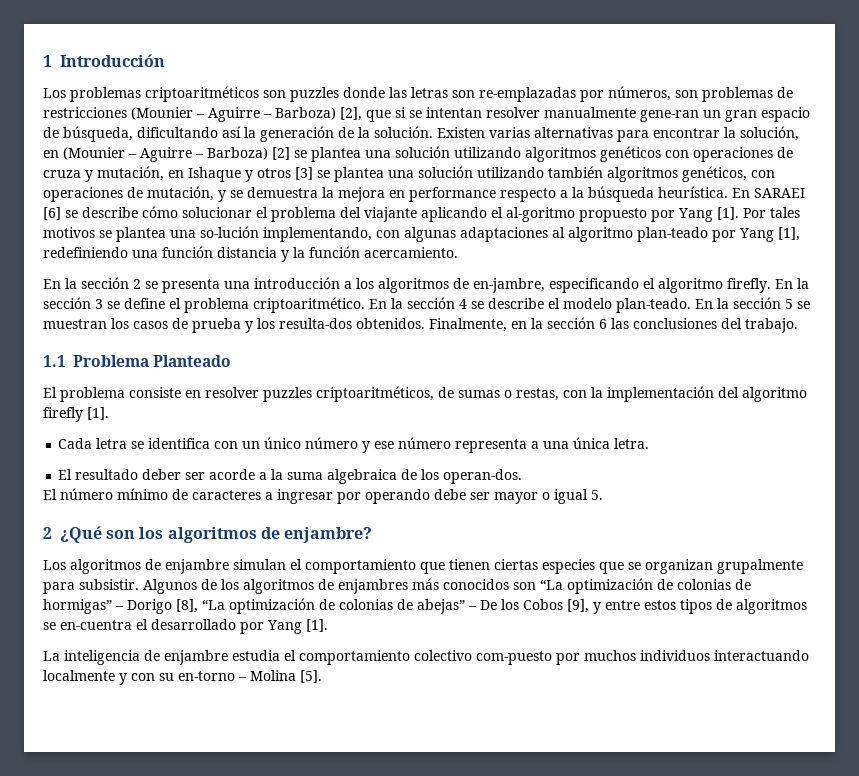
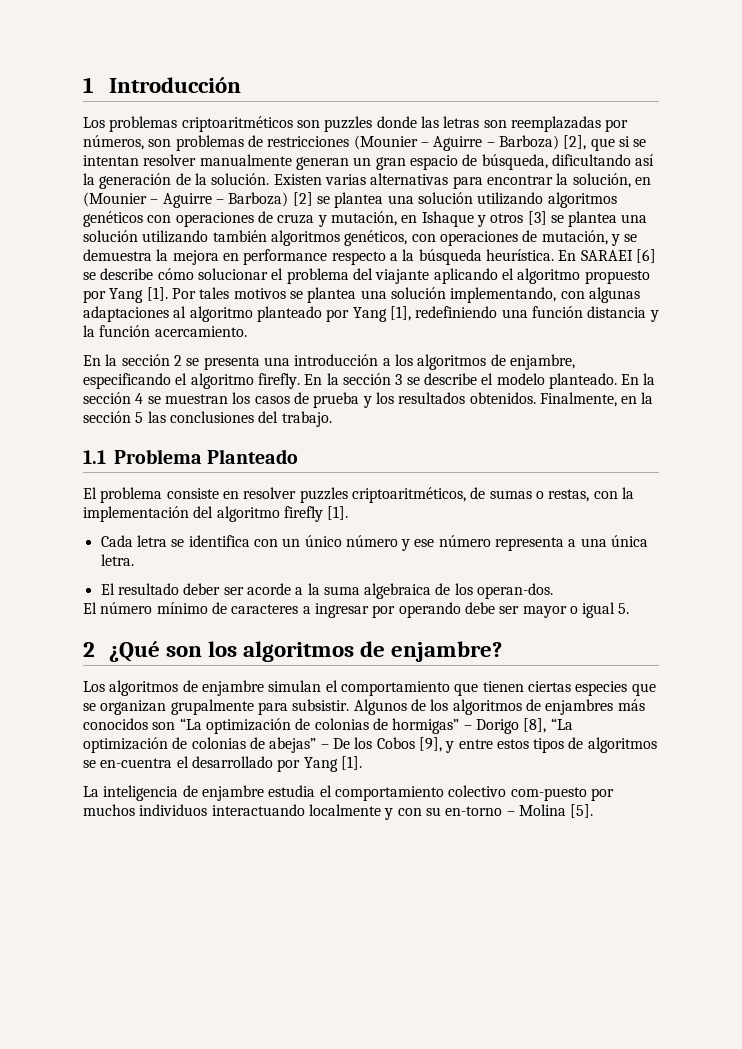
[479,87,576,102] re-emplazadas -> [510,116,601,132] reemplazadas
[640,110,699,122] gene-ran -> [295,157,349,170] generan
[506,207,575,222] al-goritmo -> [517,268,581,284] algoritmo
[200,226,259,238] so-lución -> [390,287,446,299] solución
[637,227,708,242] plan-teado -> [256,306,322,322] planteado
[473,278,545,293] en-jambre, -> [509,354,575,370] enjambre,
[124,297,365,313] define el problema criptoaritmético. -> [423,373,617,389] describe el modelo planteado.
[488,297,810,313] describe el modelo plan-teado. En la sección 5 se -> (161, 400) none
[279,318,352,329] resulta-dos -> [398,392,466,404] resultados
[599,319,607,329] 6 -> [135,412,144,423] 5

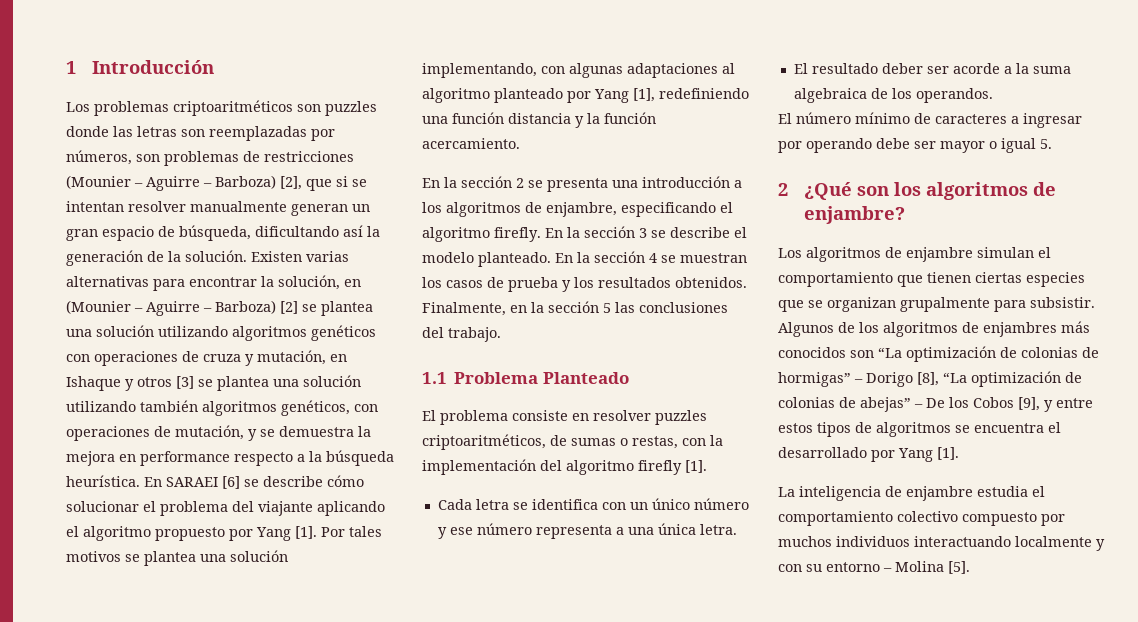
[477,583,554,599] operan-dos. -> [915,88,993,103] operandos.
[100,758,173,768] en-cuentra -> [974,423,1044,433] encuentra
[510,787,587,801] com-puesto -> [962,512,1037,526] compuesto
[445,806,503,816] en-torno -> [826,562,880,572] entorno

